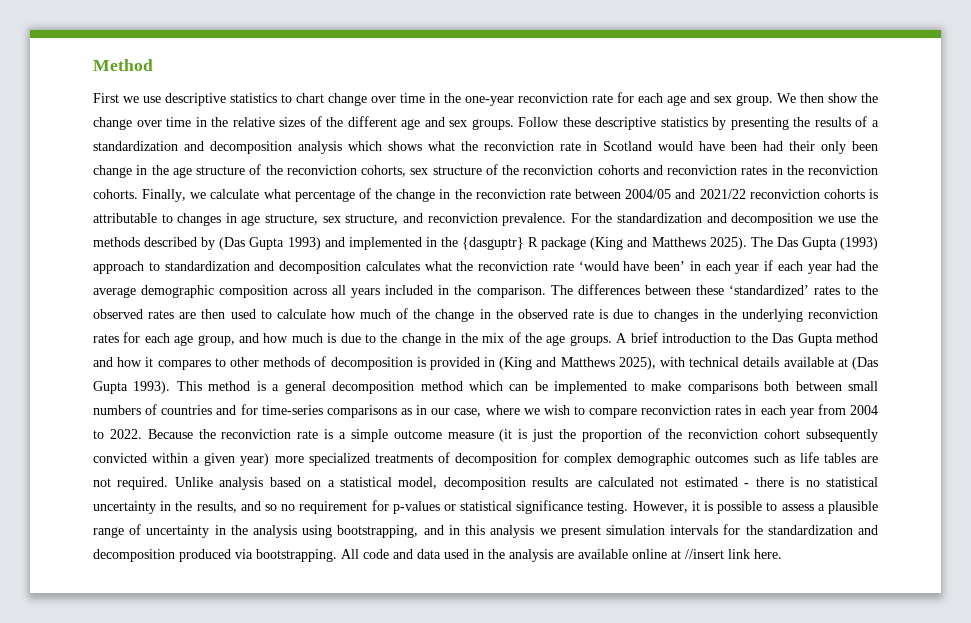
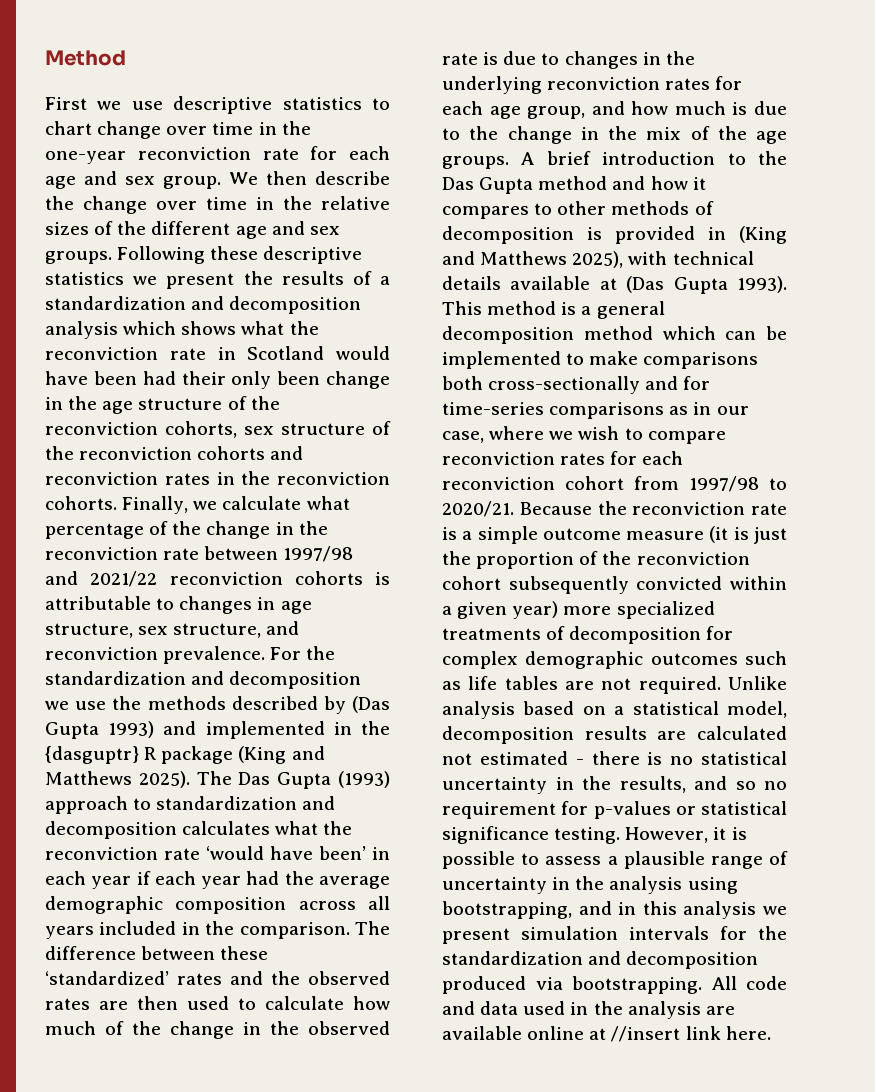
[828,93,858,103] show -> [314,171,390,185] describe
[518,117,560,127] Follow -> [117,246,206,264] Following
[712,117,789,130] by presenting -> [133,273,235,289] we present
[625,189,672,199] 2004/05 -> [283,546,354,562] 1997/98
[577,284,640,295] differences -> [45,946,136,960] difference
[844,286,856,295] to -> [230,971,263,985] and
[795,381,879,391] [93,404,213,415] between small numbers of countries -> [488,376,641,394] cross-sectionally
[745,404,878,418] [93,429,142,439] in each year from 2004 to 2022. -> [610,451,684,465] [442,476,787,492] [442,501,514,517] for each reconviction cohort from 1997/98 to 2020/21.

